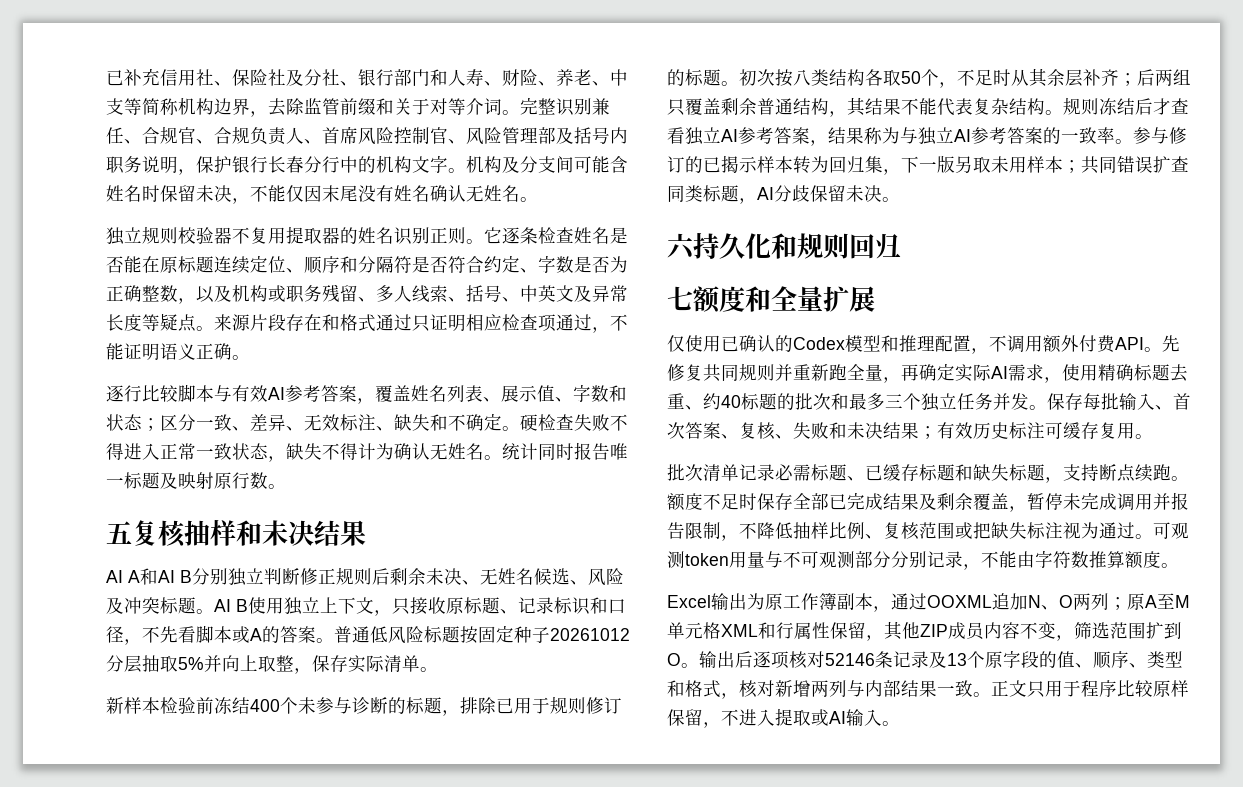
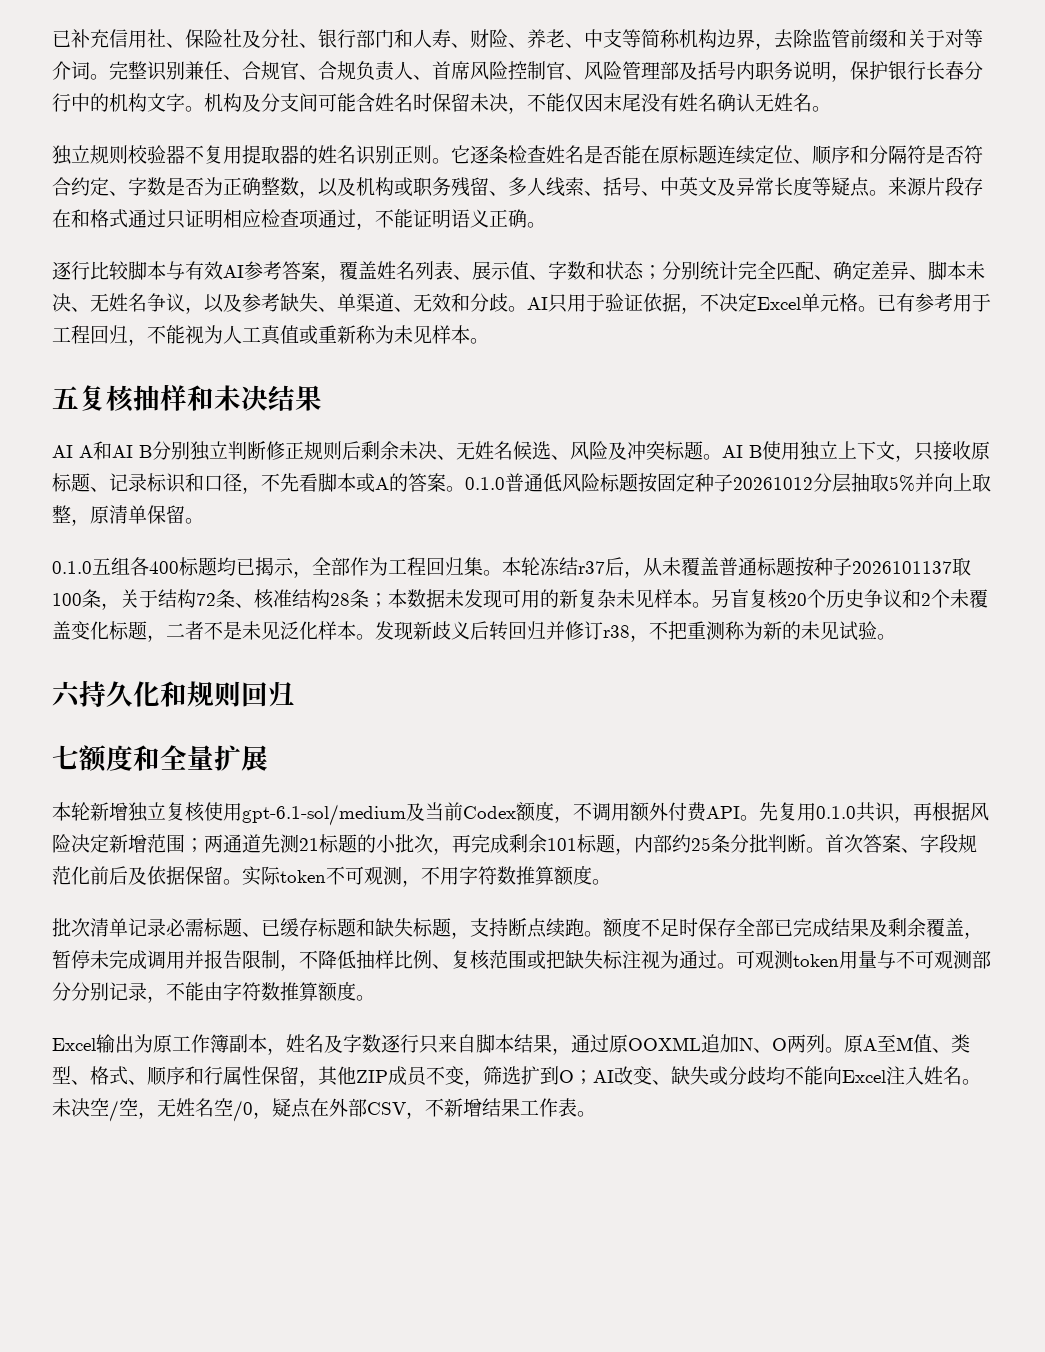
[160,413,628,431] [106,442,628,462] [106,472,268,489] 区分一致、差异、无效标注、缺失和不确定。硬检查失败不得进入正常一致状态，缺失不得计为确认无姓名。统计同时报告唯一标题及映射原行数 -> [662,261,985,280] [52,293,991,314] [52,325,470,346] 分别统计完全匹配、确定差异、脚本未决、无姓名争议，以及参考缺失、单渠道、无效和分歧。AI只用于验证依据，不决定Excel单元格。已有参考用于工程回归，不能视为人工真值或重新称为未见样本
(334, 640) none -> [465,477,505,490] 0.1.0
[312,655,438,673] [106,696,622,716] [667,68,1191,88] [667,97,1189,117] [667,127,1187,146] [667,155,1189,175] [667,185,882,204] 保存实际清单。 // 新样本检验前冻结400个未参与诊断的标题，排除已用于规则修订的标题。初次按八类结构各取50个，不足时从其余层补齐；后两组只覆盖剩余普通结构，其结果不能代表复杂结构。规则冻结后才查看独立AI参考答案，结果称为与独立AI参考答案的一致率。参与修订的已揭示样本转为回归集，下一版另取未用样本；共同错误扩查同类标题，AI分歧保留未决 -> [90,505,204,524] [52,557,971,578] [52,589,988,610] [52,621,877,642] 原清单保留。 // 0.1.0五组各400标题均已揭示，全部作为工程回归集。本轮冻结r37后，从未覆盖普通标题按种子2026101137取100条，关于结构72条、核准结构28条；本数据未发现可用的新复杂未见样本。另盲复核20个历史争议和2个未覆盖变化标题，二者不是未见泛化样本。发现新歧义后转回归并修订r38，不把重测称为新的未见试验
[667,335,971,352] 仅使用已确认的Codex模型和推理配置 -> [52,802,554,826] 本轮新增独立复核使用gpt-6.1-sol/medium及当前Codex额度
[667,363,1188,383] [667,393,1191,411] [667,422,1135,440] 修复共同规则并重新跑全量，再确定实际AI需求，使用精确标题去重、约40标题的批次和最多三个独立任务并发。保存每批输入、首次答案、复核、失败和未决结果；有效历史标注可缓存复用 -> [778,802,989,823] [52,834,977,855] [52,866,592,887] 复用0.1.0共识，再根据风险决定新增范围；两通道先测21标题的小批次，再完成剩余101标题，内部约25条分批判断。首次答案、字段规范化前后及依据保留。实际token不可观测，不用字符数推算额度
[891,593,927,610] 通过 -> [286,1034,628,1055] 姓名及字数逐行只来自脚本结果，通过原
[1109,597,1127,610] ； -> [825,1047,844,1053] 。
[667,622,758,639] 单元格XML -> [913,1034,970,1053] [52,1066,185,1086] 值、类型、格式、顺序
[984,622,1020,639] 内容 -> (428, 1076) none
[1110,622,1146,639] 范围 -> (521, 1075) none
[681,650,1183,669] [667,680,1189,699] [667,708,882,728] 。输出后逐项核对52146条记录及13个原字段的值、顺序、类型和格式，核对新增两列与内部结果一致。正文只用于程序比较原样保留，不进入提取或AI输入 -> [574,1066,981,1086] [52,1098,577,1122] ；AI改变、缺失或分歧均不能向Excel注入姓名。未决空/空，无姓名空/0，疑点在外部CSV，不新增结果工作表

